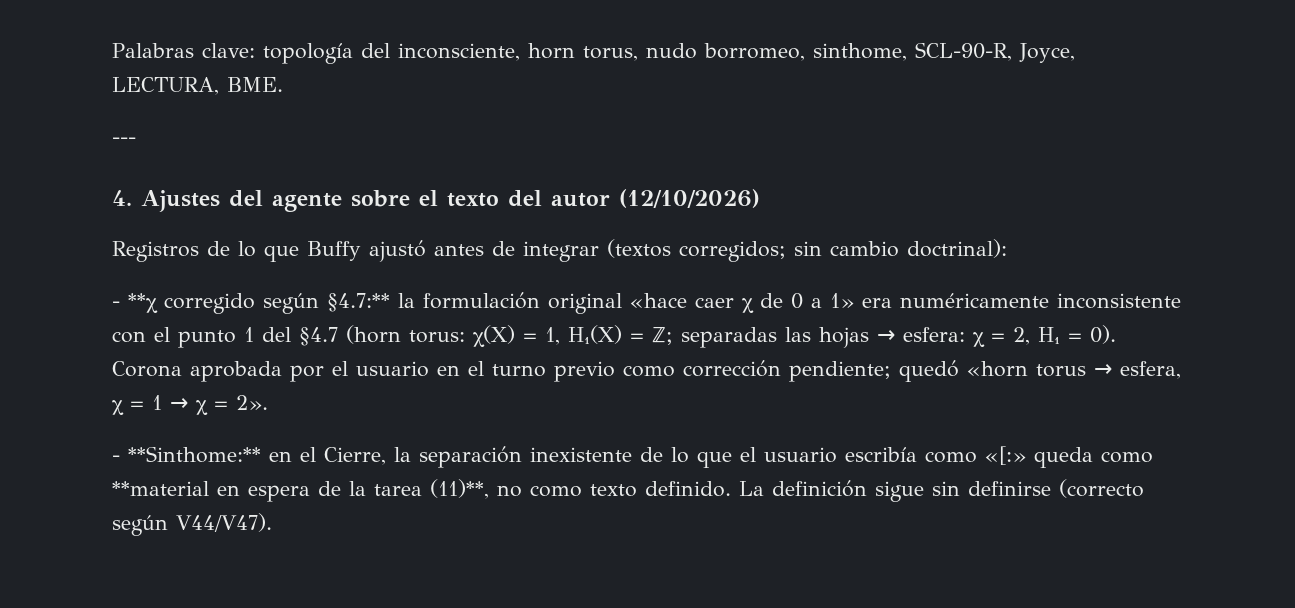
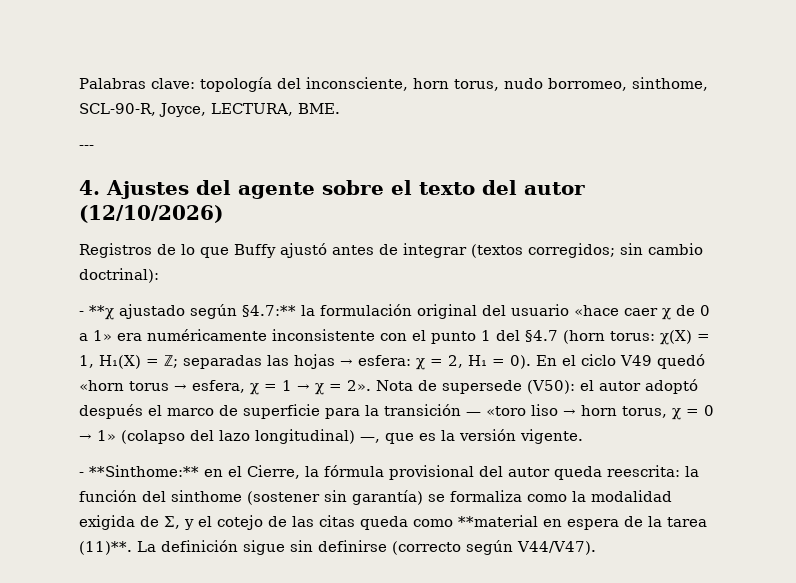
[164,293,255,314] corregido -> [119,304,185,319] ajustado
(622, 303) none -> [482,304,569,316] del usuario
[112,360,891,382] Corona aprobada por el usuario en el turno previo como corrección pendiente; -> [536,354,652,366] En el ciclo V49
(268, 402) none -> [376,379,698,394] [79,404,714,420] [79,429,583,444] Nota de supersede (V50): el autor adoptó después el marco de superficie para la transición — «toro liso → horn torus, χ = 0 → 1» (colapso del lazo longitudinal) —, que es la versión vigente.
[419,446,1026,468] separación inexistente de lo que el usuario escribía como «[:» -> [324,465,699,480] [79,490,672,505] [79,515,355,530] fórmula provisional del autor queda reescrita: la función del sinthome (sostener sin garantía) se formaliza como la modalidad exigida de Σ, y el cotejo de las citas
[430,479,731,499] (11)**, no como texto definido. -> [79,541,132,555] (11)**.

